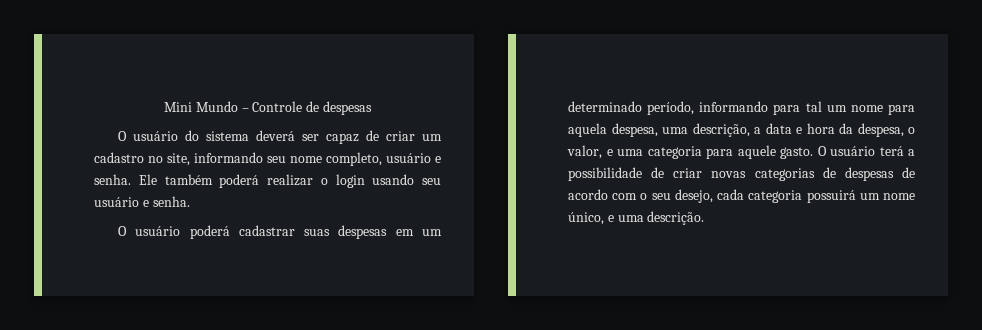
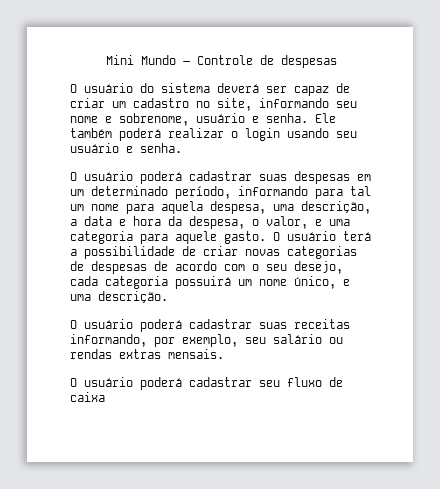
[326,152,382,166] completo, -> [105,113,189,126] e sobrenome,
(705, 218) none -> [70,319,350,332] [70,334,343,347] [70,349,224,359] [70,377,343,390] [70,392,105,402] // O usuário poderá cadastrar suas receitas informando, por exemplo, seu salário ou rendas extras mensais. // O usuário poderá cadastrar seu fluxo de caixa

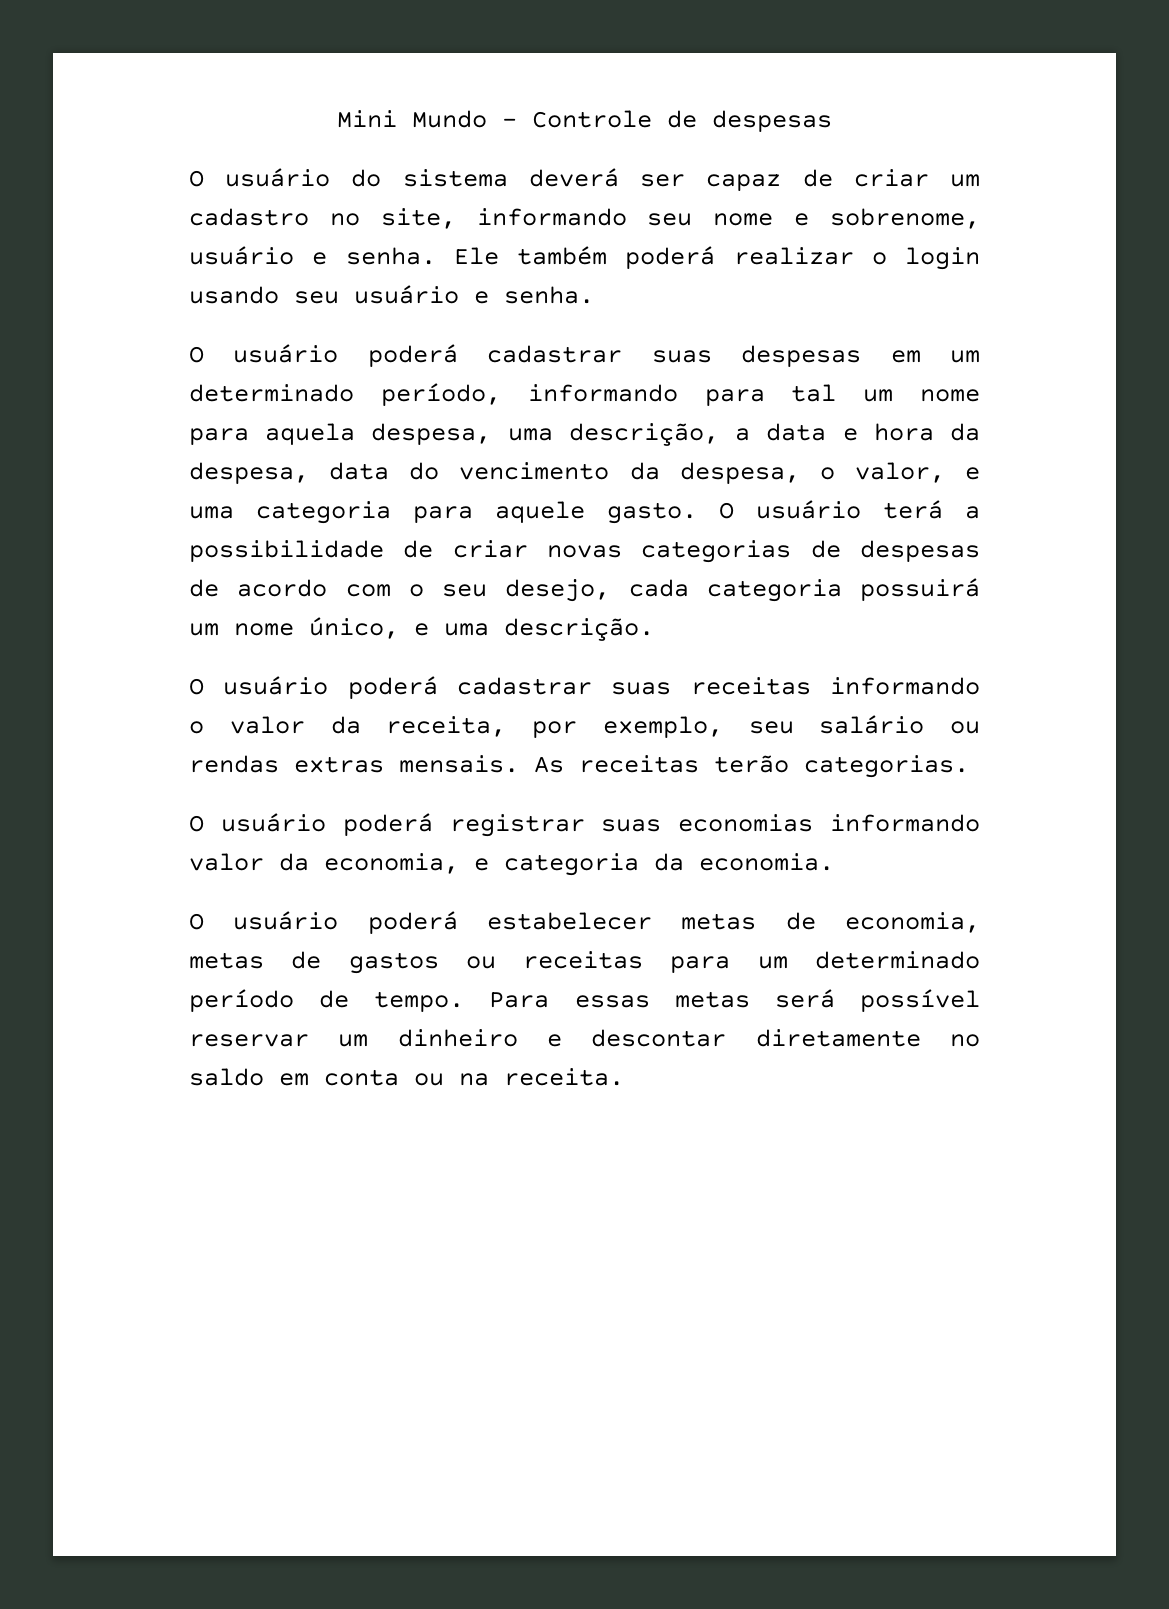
(245, 222) none -> [329,462,800,484] data do vencimento da despesa,
[70,334,147,347] informando, -> [830,677,980,695] [189,716,507,737] informando o valor da receita,
[70,377,343,390] [70,392,105,402] // O usuário poderá cadastrar seu fluxo de caixa -> [534,755,969,778] [189,813,980,837] [189,853,834,876] [189,911,980,934] [189,951,980,974] [189,989,980,1012] [189,1029,980,1047] [189,1068,624,1086] As receitas terão categorias. // O usuário poderá registrar suas economias informando valor da economia, e categoria da economia. // O usuário poderá estabelecer metas de economia, metas de gastos ou receitas para um determinado período de tempo. Para essas metas será possível reservar um dinheiro e descontar diretamente no saldo em conta ou na receita.

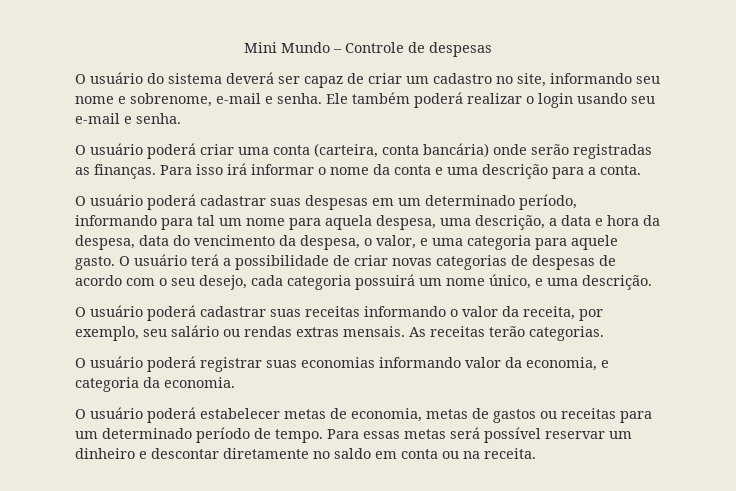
[189,246,294,265] usuário -> [216,93,261,104] e-mail
[354,285,594,304] usuário e senha. -> [75,113,181,124] [75,143,652,159] [75,163,641,179] e-mail e senha. // O usuário poderá criar uma conta (carteira, conta bancária) onde serão registradas as finanças. Para isso irá informar o nome da conta e uma descrição para a conta.

